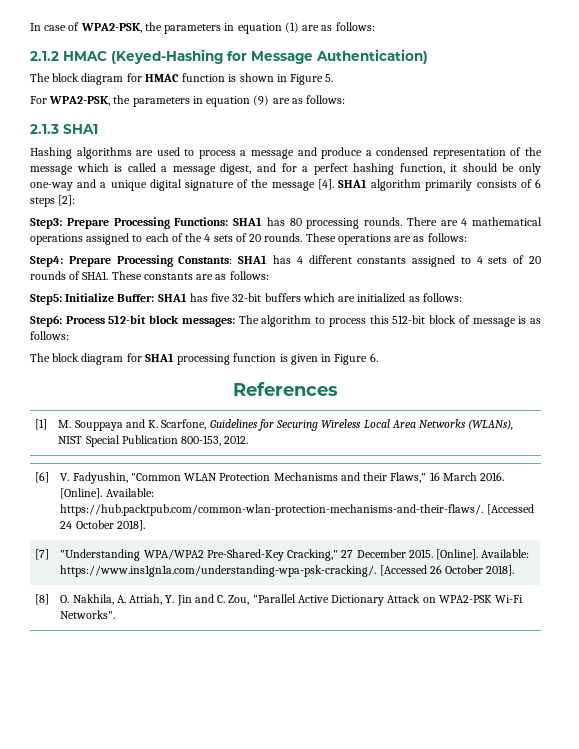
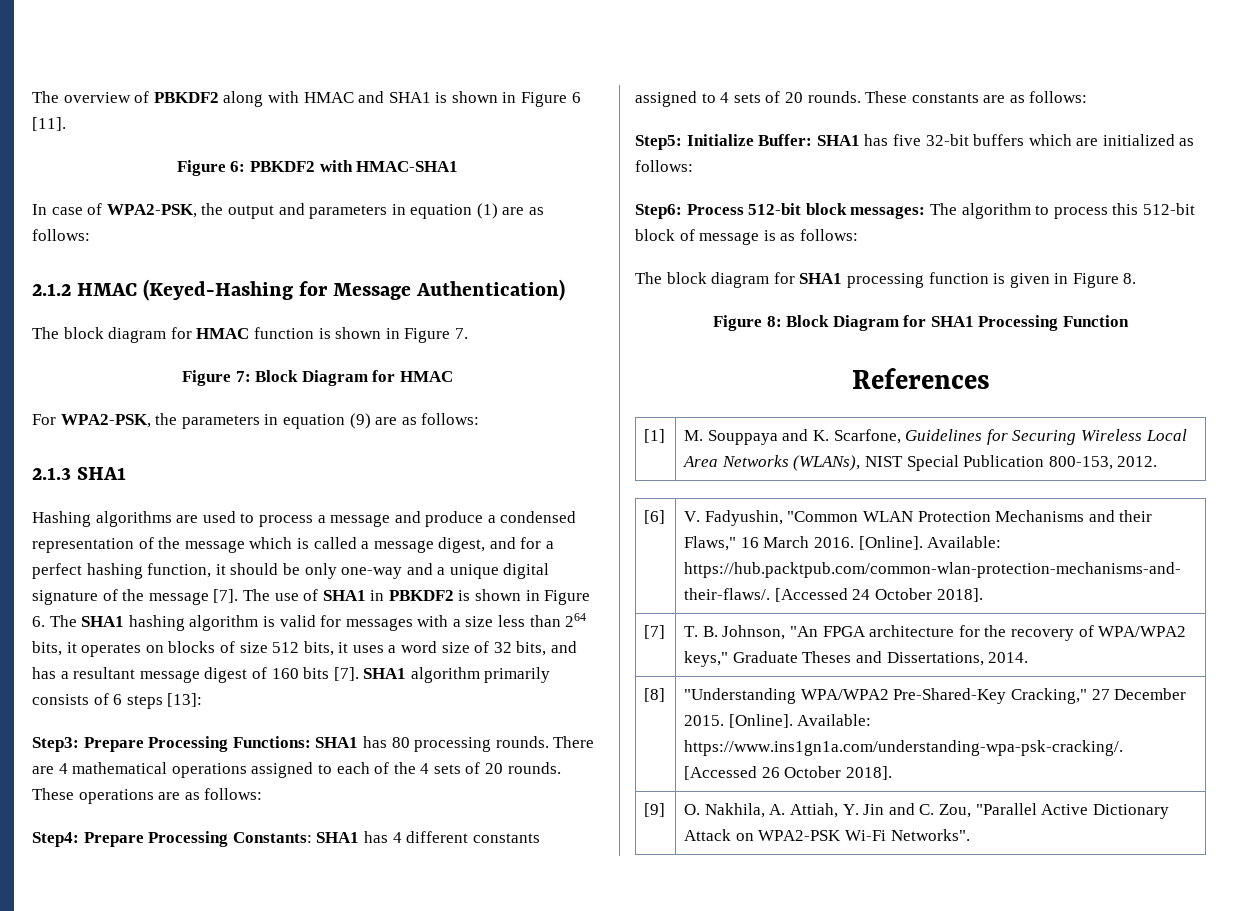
(30, 27) none -> [32,91,581,107] [32,117,66,131] [176,160,459,176] The overview of PBKDF2 along with HMAC and SHA1 is shown in Figure 6 [11]. // Figure 6: PBKDF2 with HMAC-SHA1 //
(162, 26) none -> [227,203,305,219] output and
[325,74,334,82] 5. -> [454,328,468,339] [182,370,453,386] 7. // Figure 7: Block Diagram for HMAC
[317,179,334,190] [4]. -> [213,589,591,605] [32,613,587,631] [32,641,578,657] [32,667,359,683] [7]. The use of SHA1 in PBKDF2 is shown in Figure 6. The SHA1 hashing algorithm is valid for messages with a size less than 264 bits, it operates on blocks of size 512 bits, it uses a word size of 32 bits, and has a resultant message digest of 160 bits [7].
[58,195,76,206] [2]: -> [167,693,203,707] [13]:
[30,271,109,280] rounds of SHA1. -> [807,91,861,103] rounds.
[369,353,378,362] 6. -> [1123,273,1137,284] [712,315,1130,331] 8. // Figure 8: Block Diagram for SHA1 Processing Function
(50, 554) none -> [684,625,1187,641] [684,651,1029,667] [644,688,666,702] | T. B. Johnson, "An FPGA architecture for the recovery of WPA/WPA2 keys," Graduate Theses and Dissertations, 2014. // [8]
[35,594,50,605] [8] -> [644,803,666,817] [9]

